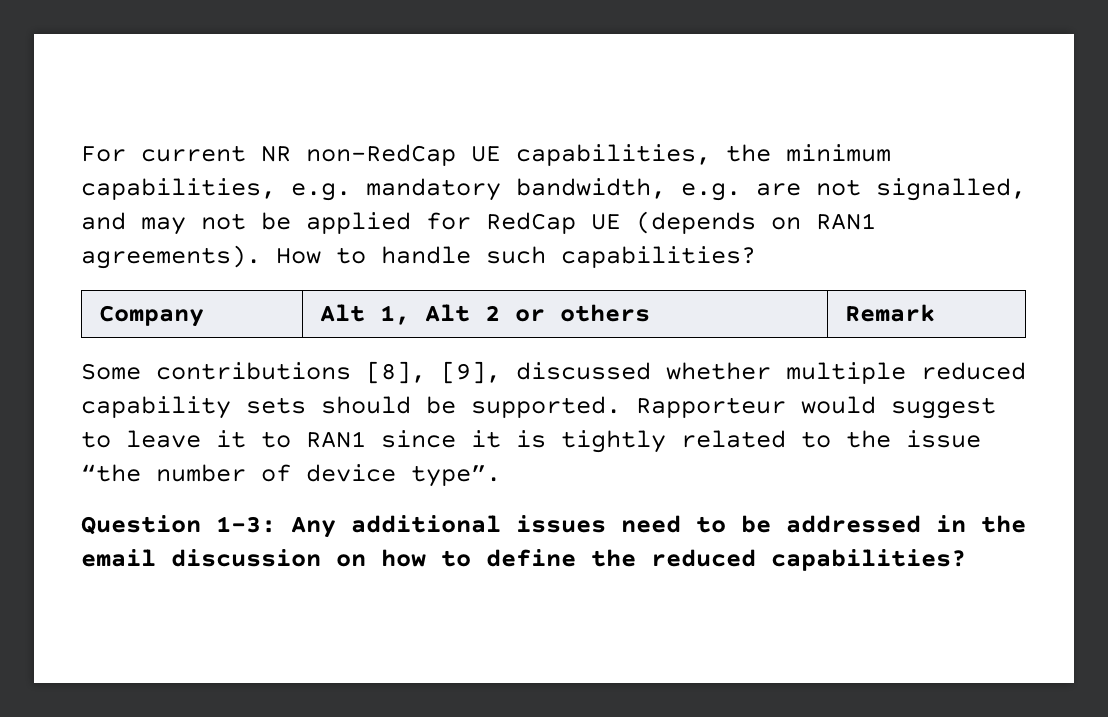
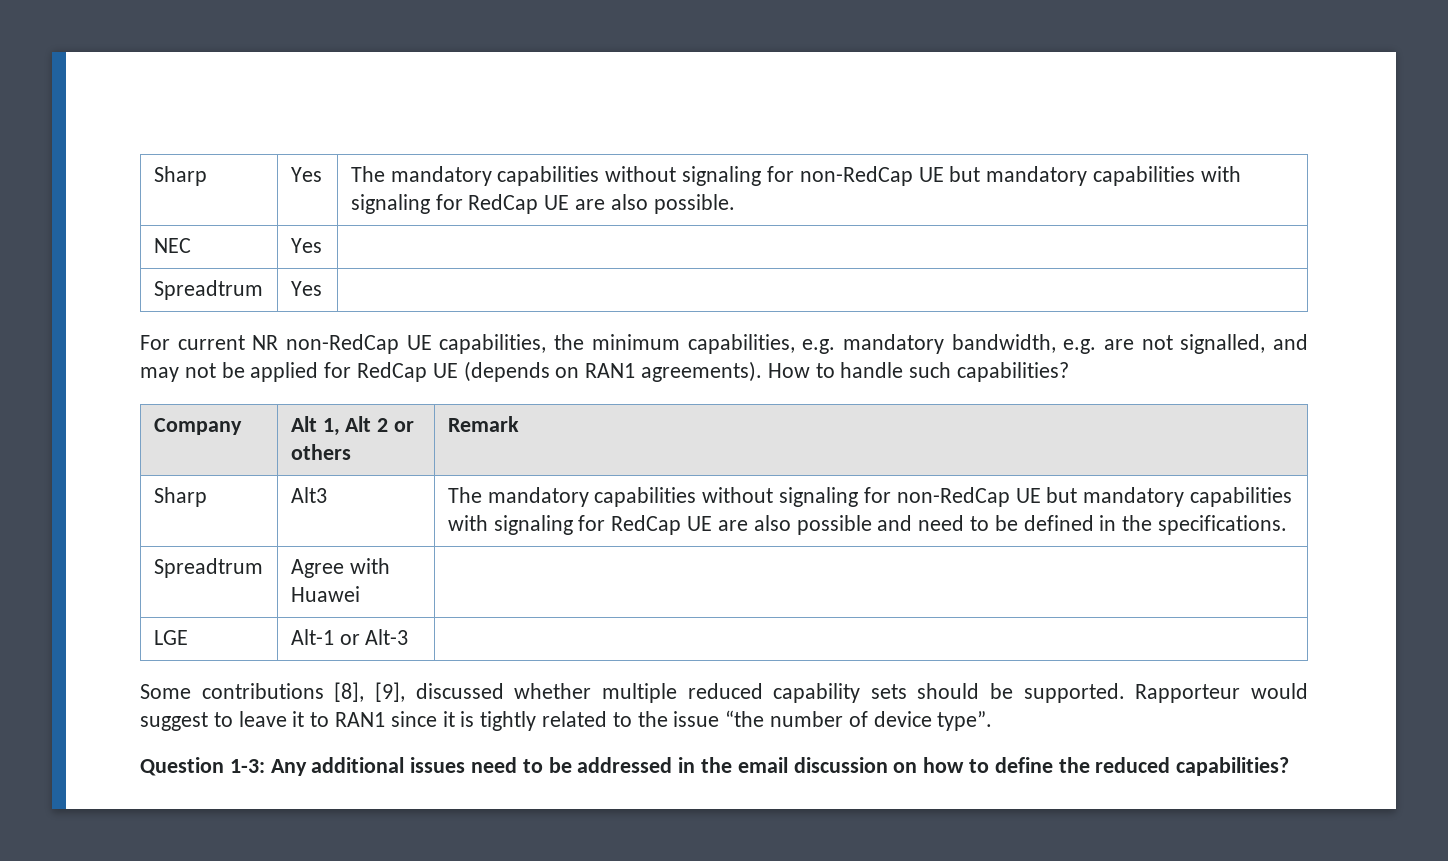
(81, 154) none -> [153,166,207,186] [290,167,322,182] [350,166,1241,186] [350,194,735,214] [153,238,191,253] [290,238,322,253] [153,280,263,300] [290,281,322,296] Sharp | Yes | The mandatory capabilities without signaling for non-RedCap UE but mandatory capabilities with signaling for RedCap UE are also possible. // NEC | Yes | // Spreadtrum | Yes | //
(936, 313) none -> [153,487,207,507] [290,487,327,503] [447,487,1292,507] [447,515,1287,535] [153,558,263,578] [290,558,390,578] [290,586,360,602] [153,630,188,645] [290,629,409,645] // Sharp | Alt3 | The mandatory capabilities without signaling for non-RedCap UE but mandatory capabilities with signaling for RedCap UE are also possible and need to be defined in the specifications. // Spreadtrum | Agree with Huawei | // LGE | Alt-1 or Alt-3 |

